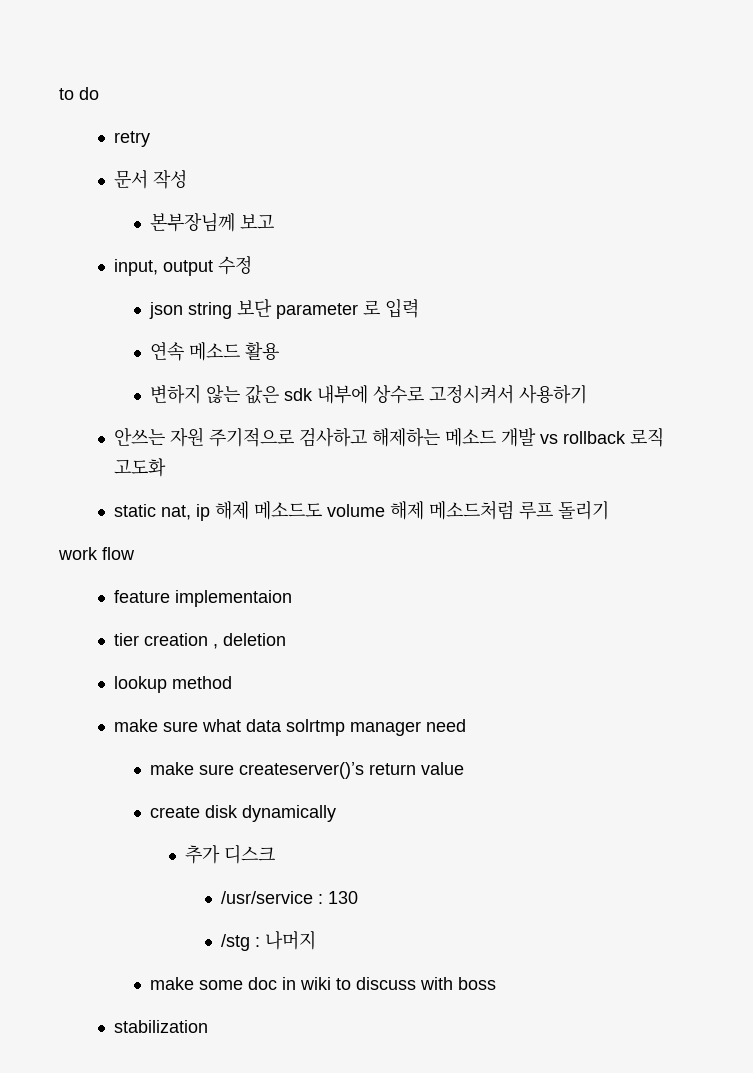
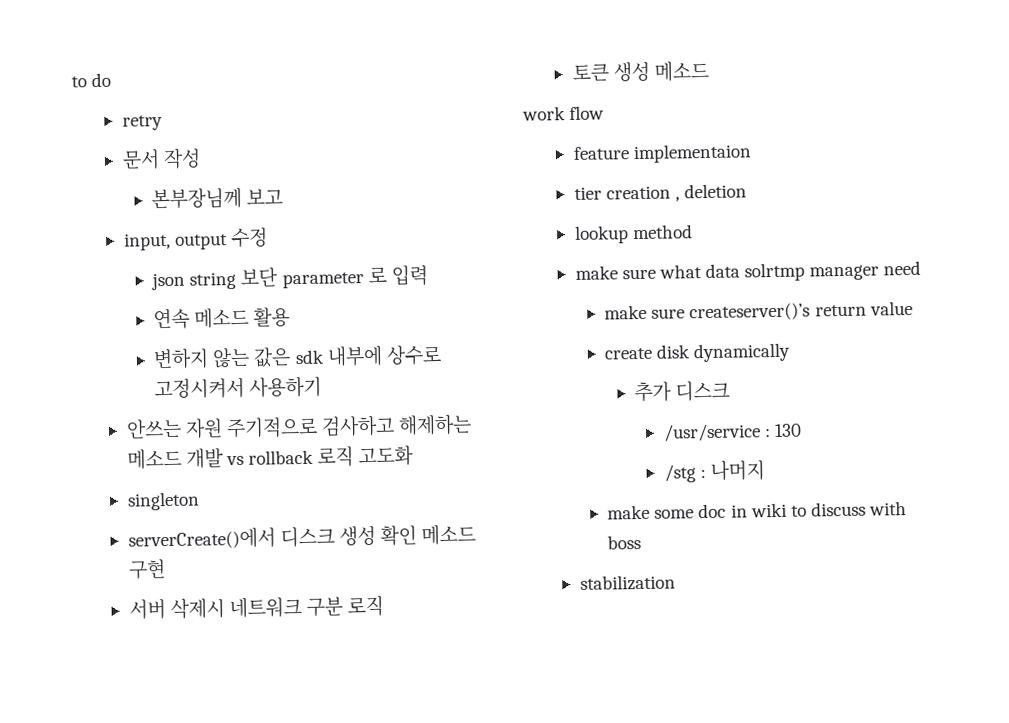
[114,500,610,521] static nat, ip 해제 메소드도 volume 해제 메소드처럼 루프 돌리기 -> [126,491,200,511] [127,524,477,550] [127,559,166,580] [128,595,385,620] [571,60,709,83] singleton // serverCreate()에서 디스크 생성 확인 메소드 구현 // 서버 삭제시 네트워크 구분 로직 // 토큰 생성 메소드

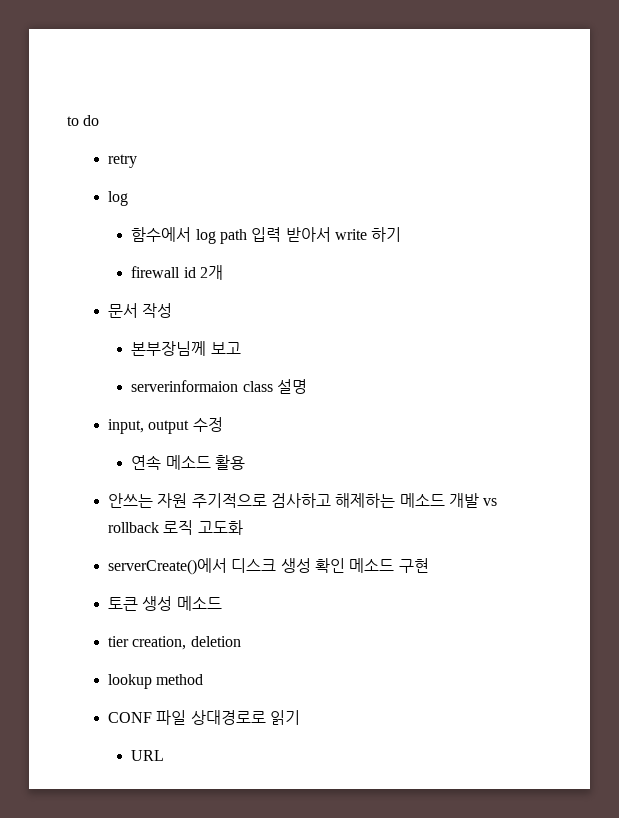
(163, 123) none -> [108,191,129,206] [131,227,402,244] [131,265,224,280] // log // 함수에서 log path 입력 받아서 write 하기 // firewall id 2개
(284, 196) none -> [131,379,308,394] // serverinformaion class 설명
[151,265,428,291] [153,307,291,330] [153,344,442,370] [154,376,323,400] json string 보단 parameter 로 입력 // 연속 메소드 활용 // 변하지 않는 값은 sdk 내부에 상수로 고정시켜서 사용하기 -> [131,455,246,470] 연속 메소드 활용
[126,491,200,511] // singleton -> (243, 527) none
[128,595,385,620] // 서버 삭제시 네트워크 구분 로직 -> (429, 565) none
[522,105,605,121] [572,143,752,164] // work flow // feature implementaion -> (222, 603) none
[605,185,680,202] creation , -> [132,636,187,650] creation,
[574,260,922,282] [604,300,913,322] [604,342,792,363] [633,380,730,403] [662,423,802,442] [663,460,765,483] [607,501,908,520] [607,534,642,550] [579,574,676,591] make sure what data solrtmp manager need // make sure createserver()’s return value // create disk dynamically // 추가 디스크 // /usr/service : 130 // /stg : 나머지 // make some doc in wiki to discuss with boss // stabilization -> [108,710,300,725] [131,750,165,761] CONF 파일 상대경로로 읽기 // URL

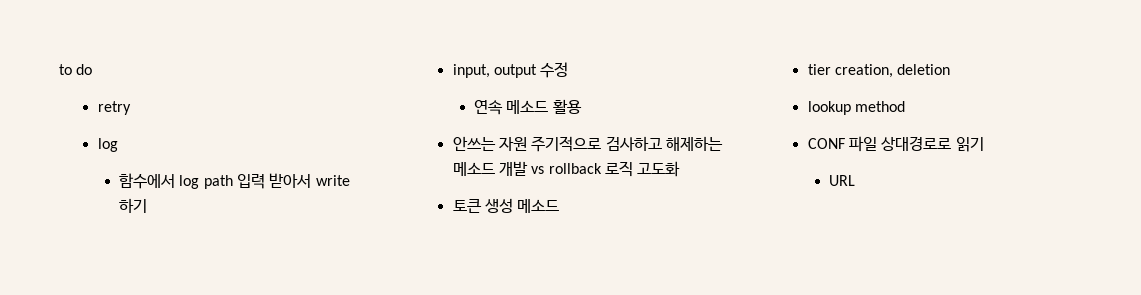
[131,265,224,280] [108,303,173,318] [131,341,241,356] [131,379,308,394] // firewall id 2개 // 문서 작성 // 본부장님께 보고 // serverinformaion class 설명 -> (148, 205) none
[108,558,429,575] // serverCreate()에서 디스크 생성 확인 메소드 구현 -> (681, 169) none

